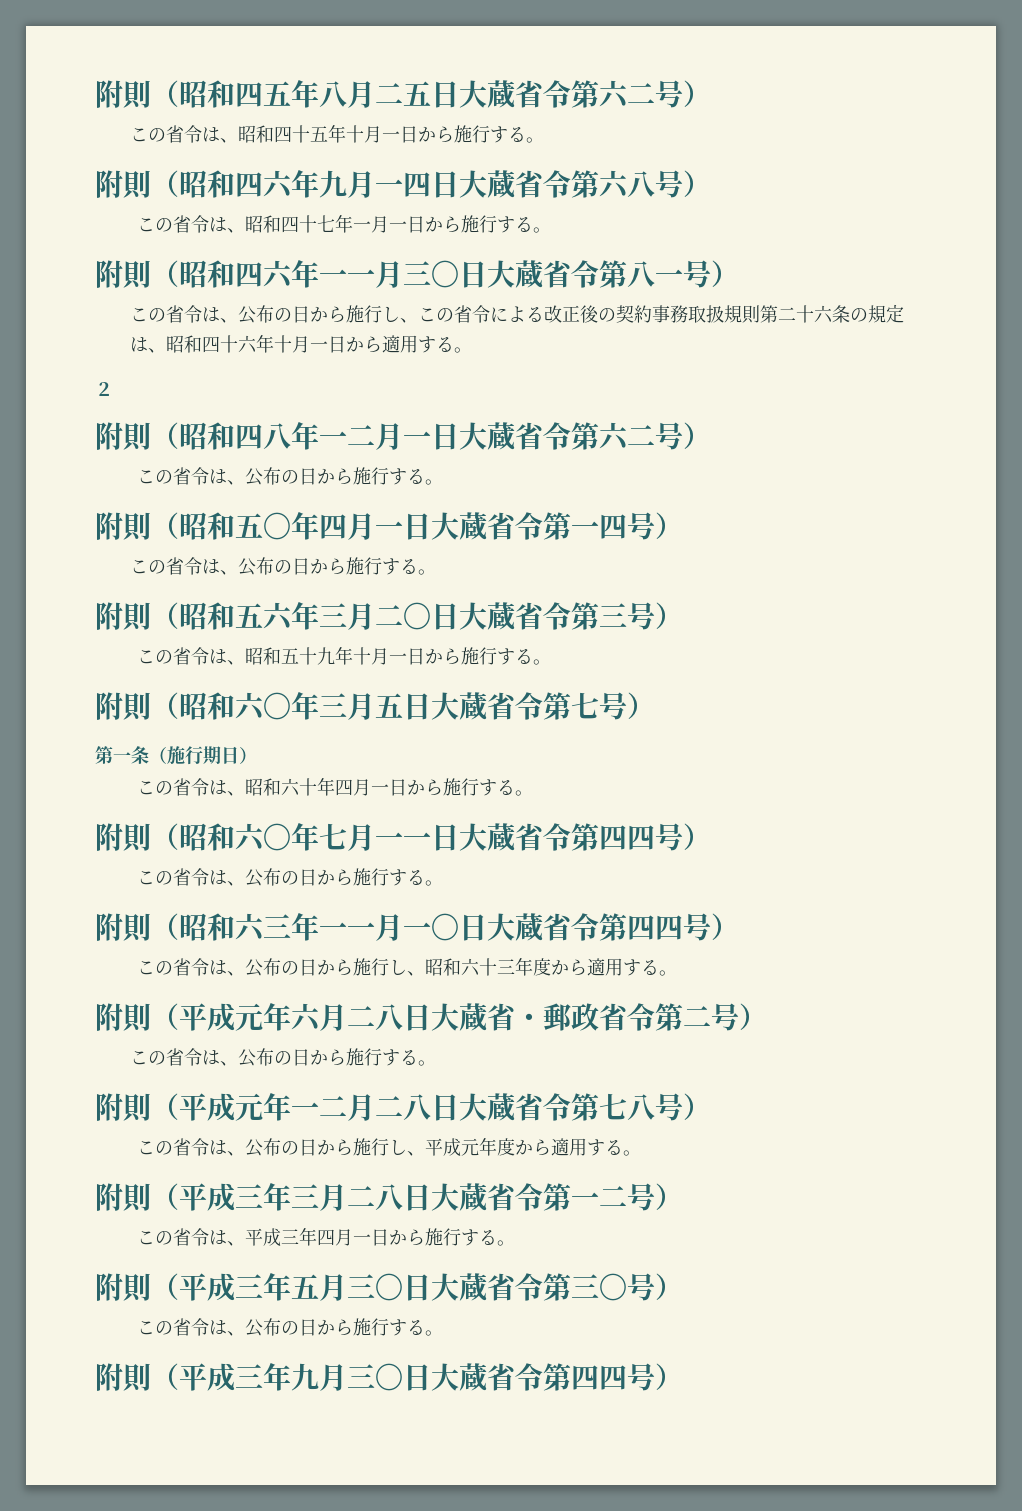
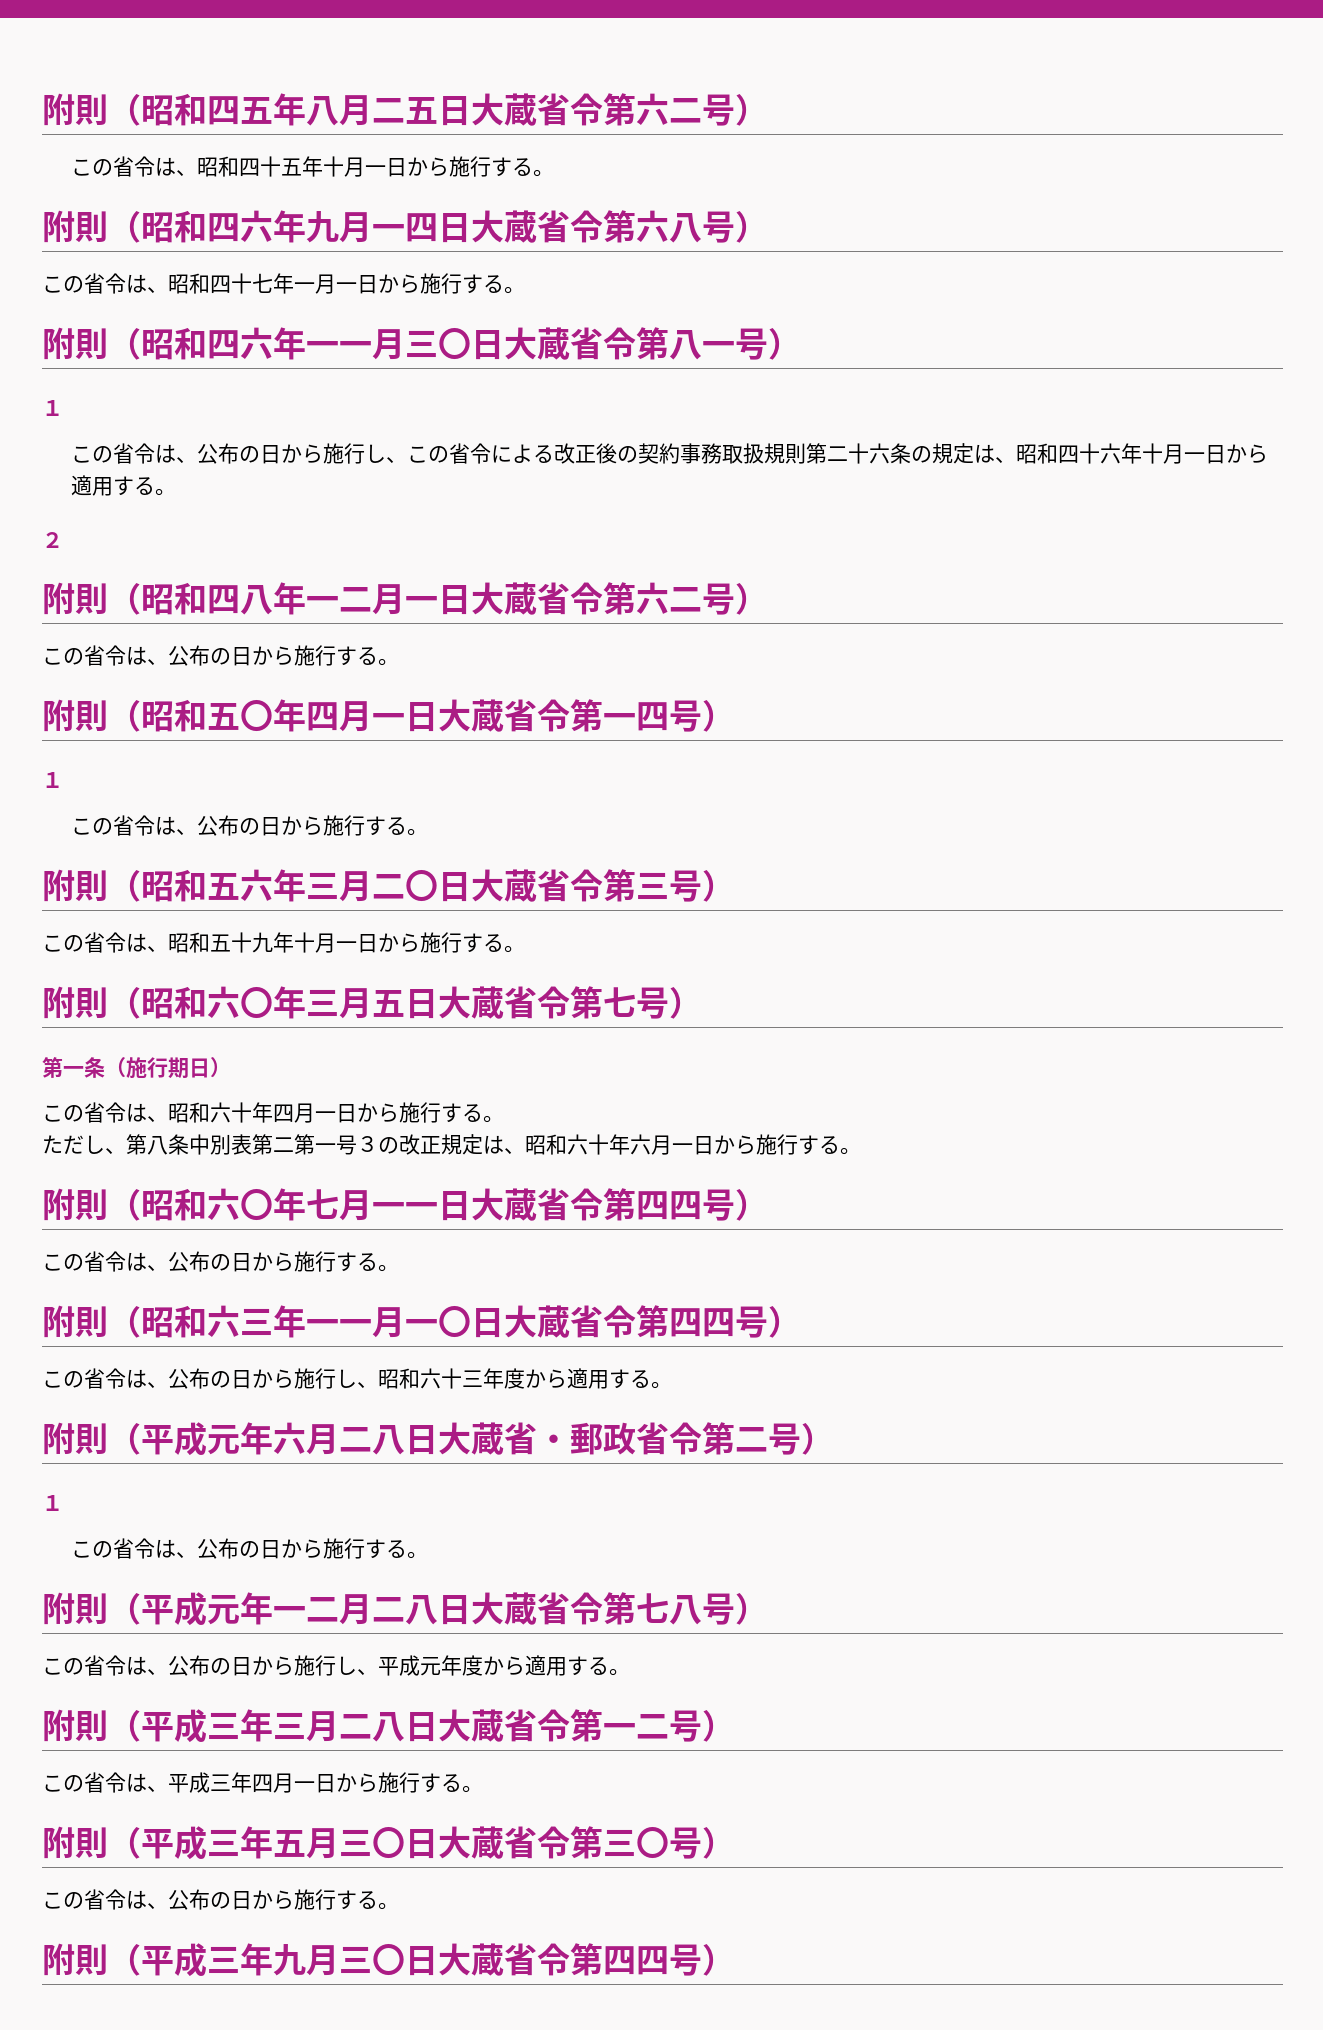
(739, 273) none -> [42,400,63,416] // １
(683, 525) none -> [42,772,63,788] // １
(533, 793) none -> [42,1134,861,1155] // ただし、第八条中別表第二第一号３の改正規定は、昭和六十年六月一日から施行する。
(767, 1016) none -> [42,1495,63,1511] // １

